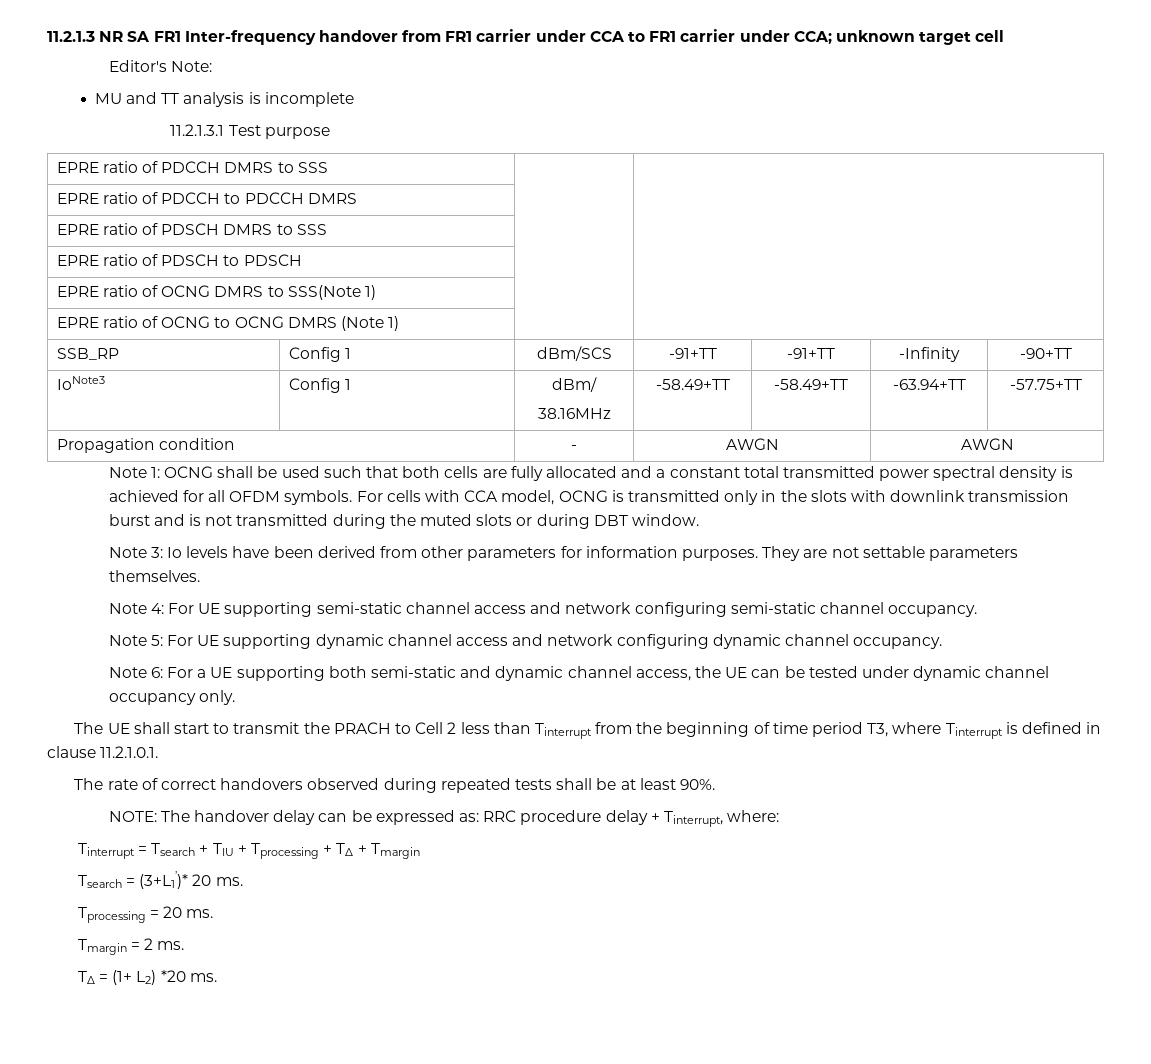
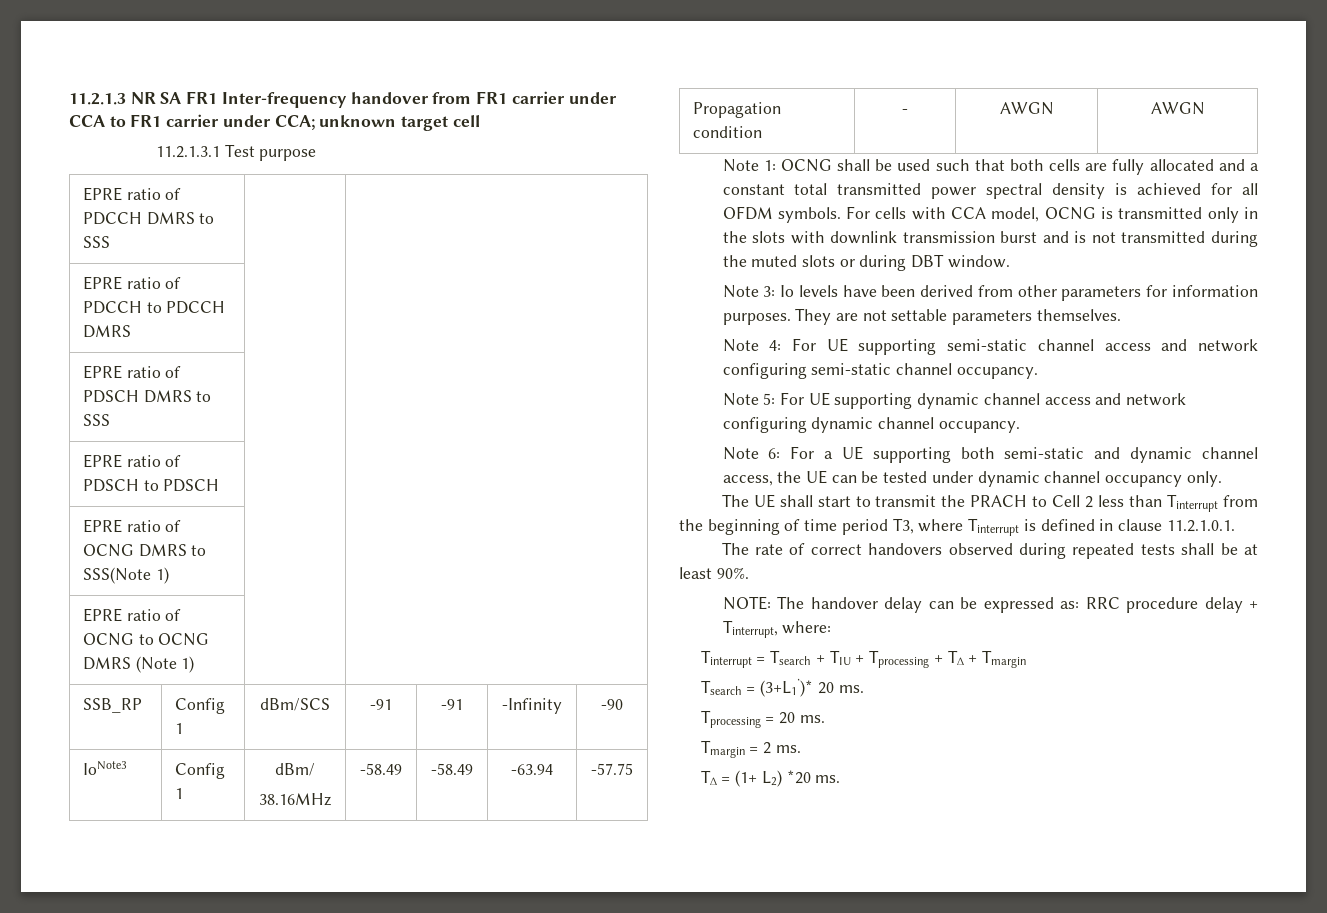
[108,60,212,72] [94,92,354,107] // Editor's Note: // MU and TT analysis is incomplete -> (480, 121) none
[668,348,717,359] [787,348,835,359] -91+TT | -91+TT -> [370,699,392,710] [441,699,463,710] -91 | -91
[1019,348,1072,359] -90+TT -> [601,699,623,710] -90
[655,379,730,390] [774,379,848,390] [892,379,966,390] [1009,379,1082,390] -58.49+TT | -58.49+TT | -63.94+TT | -57.75+TT -> [360,763,402,775] [431,763,473,775] [511,764,553,775] [591,763,633,775] -58.49 | -58.49 | -63.94 | -57.75

